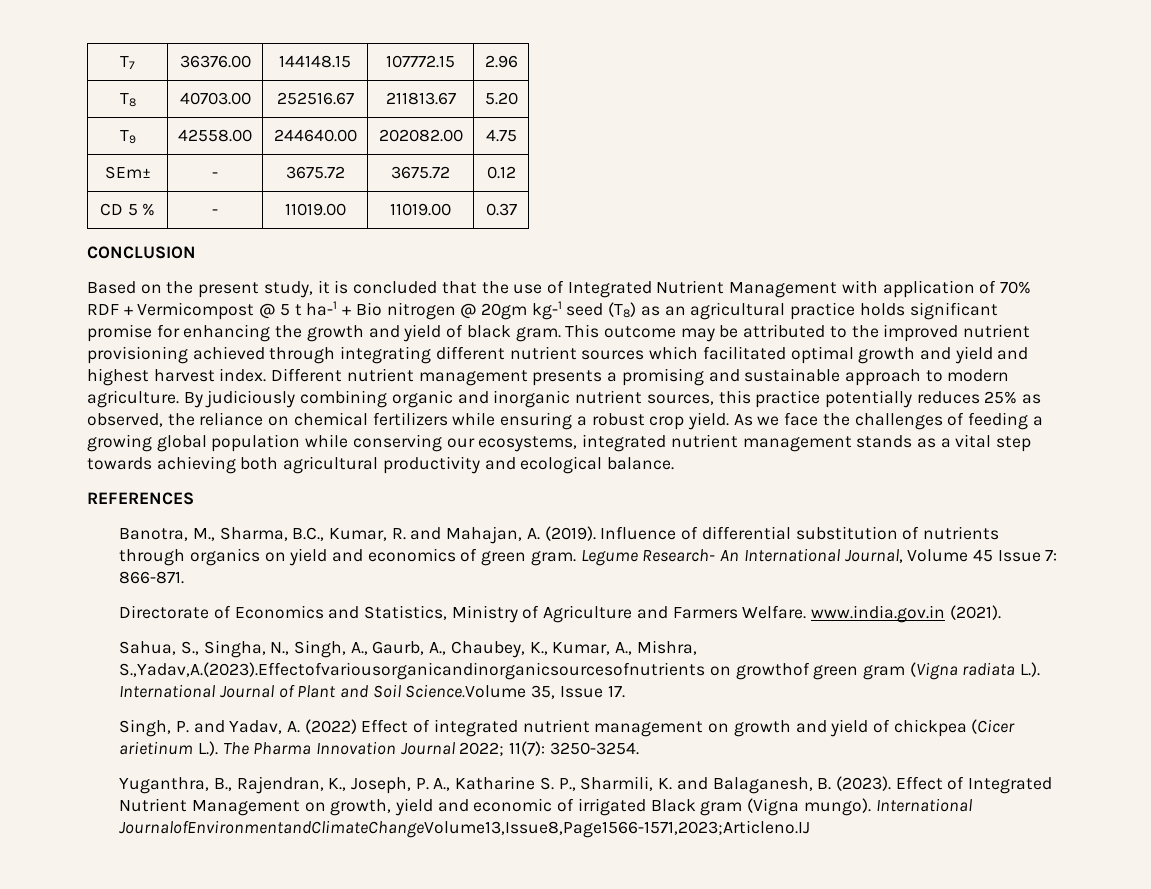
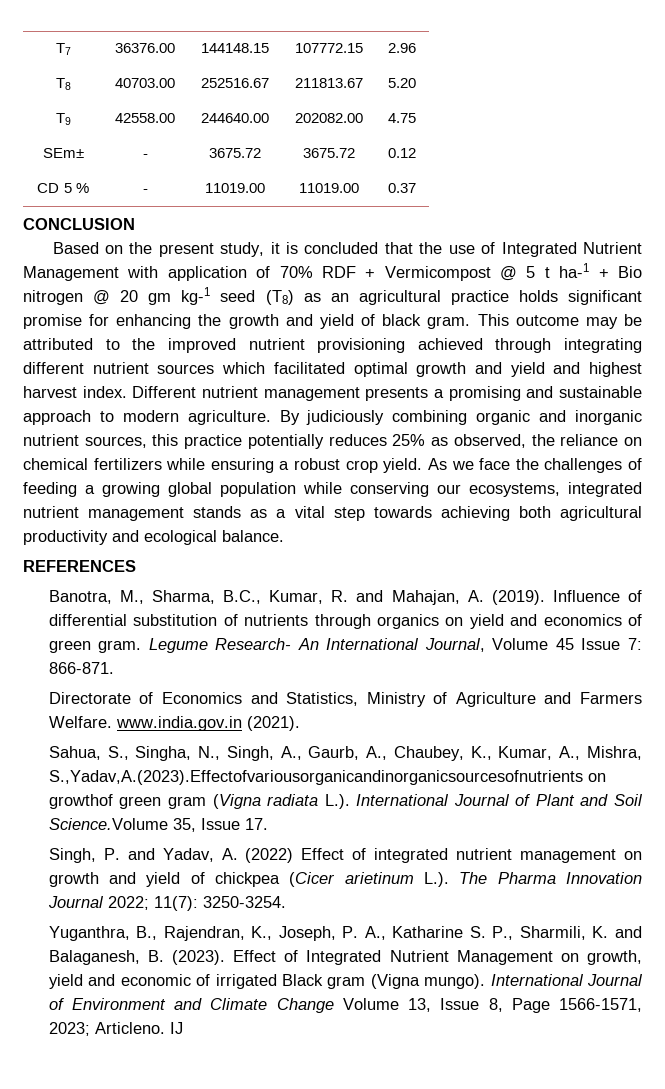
[480,303,527,320] 20gm -> [120,290,172,305] 20 gm
[119,820,811,838] JournalofEnvironmentandClimateChangeVolume13,Issue8,Page1566-1571,2023;Articleno.IJ -> [587,974,644,986] [48,998,642,1013] [48,1022,183,1036] Journal of Environment and Climate Change Volume 13, Issue 8, Page 1566-1571, 2023; Articleno. IJ

